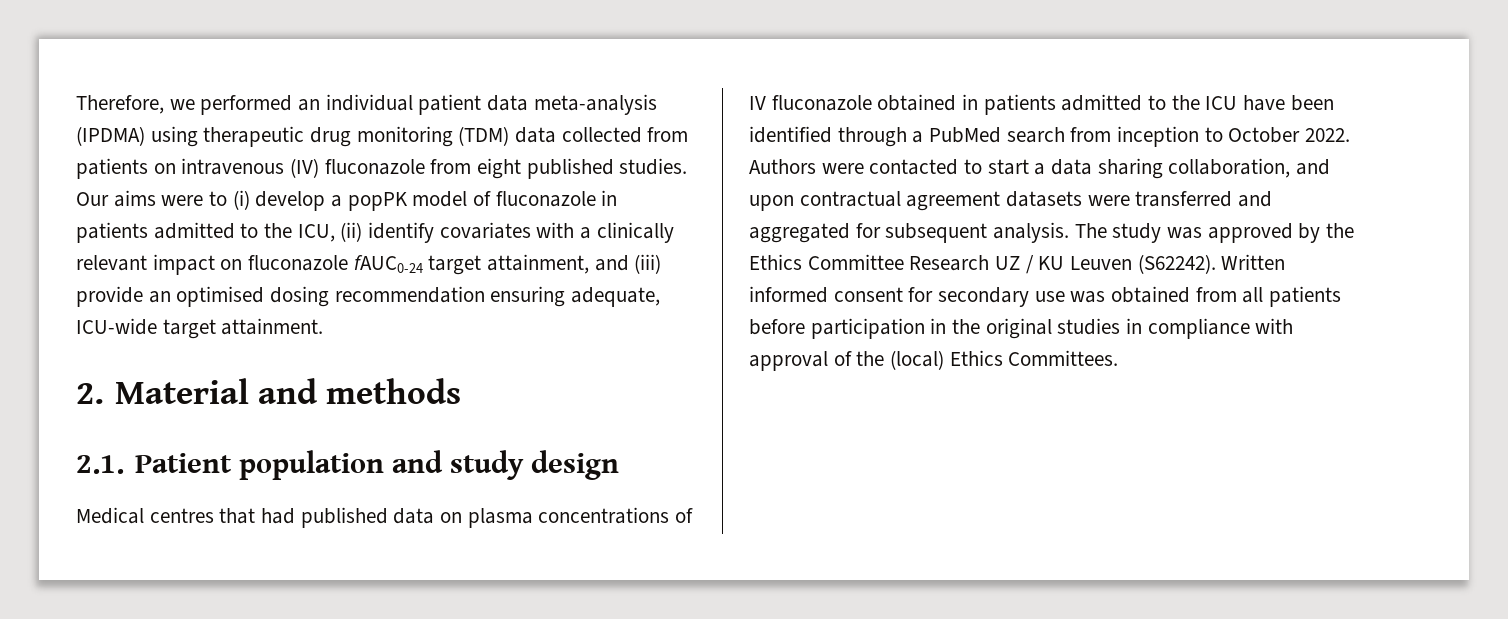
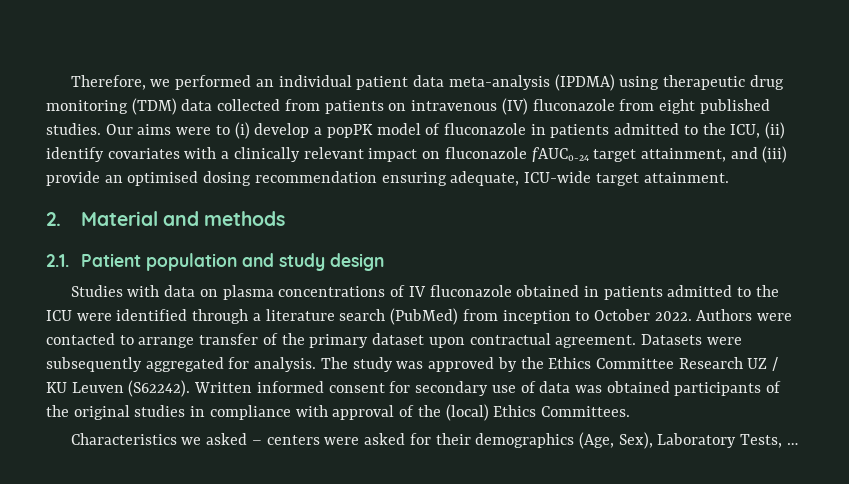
[76,507,388,528] Medical centres that had published -> [70,285,160,297] Studies with
[1243,95,1334,111] have been -> [76,313,112,321] were
[929,127,1065,143] PubMed search -> [265,308,459,325] literature search (PubMed)
[987,158,1331,179] [749,191,1273,211] start a data sharing collaboration, and upon contractual agreement datasets were transferred and -> [138,333,742,348] [46,357,142,372] arrange transfer of the primary dataset upon contractual agreement. Datasets were subsequently
[885,223,988,243] subsequent -> (250, 363) none
[1070,286,1342,307] [749,318,947,339] was obtained from all patients before participation in -> [520,381,782,396] of data was obtained participants of
(1119, 358) none -> [70,432,798,449] // Characteristics we asked – centers were asked for their demographics (Age, Sex), Laboratory Tests, …

